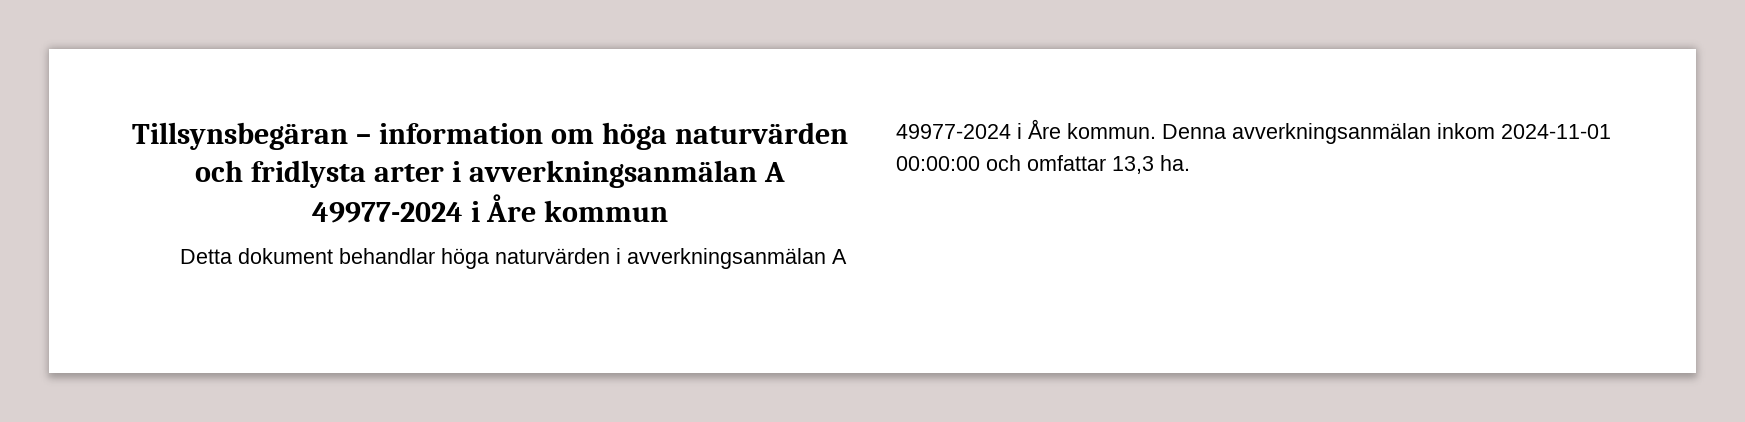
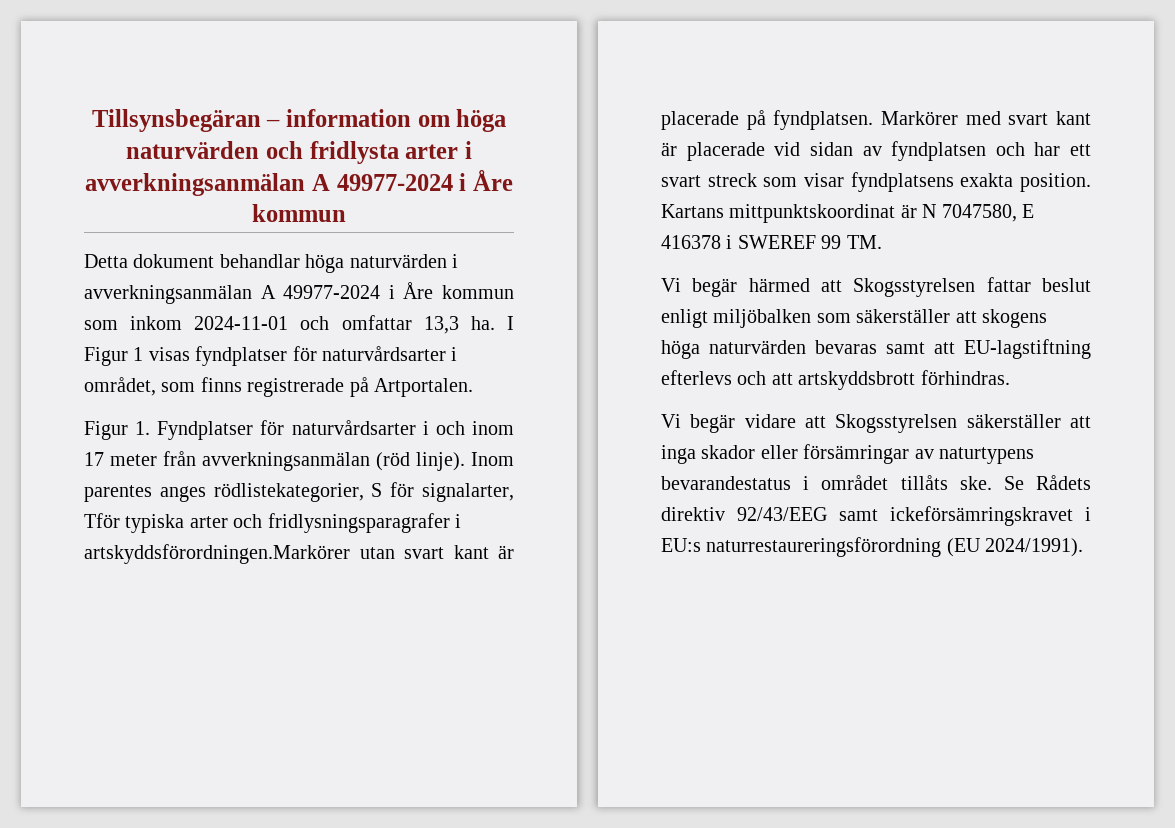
[1067,123,1431,144] kommun. Denna avverkningsanmälan -> [442,285,514,299] [84,320,118,330] kommun som
[896,156,980,171] 00:00:00 -> (289, 323) none
(1190, 163) none -> [507,316,514,330] [84,346,458,366] [84,377,473,397] [84,420,514,440] [84,451,514,471] [84,482,514,502] [84,513,461,533] [84,544,514,564] [661,110,1091,130] [661,141,1091,161] [661,172,1091,192] [661,204,1034,223] [661,235,882,249] [661,277,1091,297] [661,309,1047,328] [661,339,1091,359] [661,370,1010,390] [661,414,1091,433] [661,444,1034,464] [661,475,1091,490] [661,506,1091,526] [661,537,1084,557] I Figur 1 visas fyndplatser för naturvårdsarter i området, som finns registrerade på Artportalen. // Figur 1. Fyndplatser för naturvårdsarter i och inom 17 meter från avverkningsanmälan (röd linje). Inom parentes anges rödlistekategorier, S för signalarter, Tför typiska arter och fridlysningsparagrafer i artskyddsförordningen.Markörer utan svart kant är placerade på fyndplatsen. Markörer med svart kant är placerade vid sidan av fyndplatsen och har ett svart streck som visar fyndplatsens exakta position. Kartans mittpunktskoordinat är N 7047580, E 416378 i SWEREF 99 TM. // Vi begär härmed att Skogsstyrelsen fattar beslut enligt miljöbalken som säkerställer att skogens höga naturvärden bevaras samt att EU-lagstiftning efterlevs och att artskyddsbrott förhindras. // Vi begär vidare att Skogsstyrelsen säkerställer att inga skador eller försämringar av naturtypens bevarandestatus i området tillåts ske. Se Rådets direktiv 92/43/EEG samt ickeförsämringskravet i EU:s naturrestaureringsförordning (EU 2024/1991).

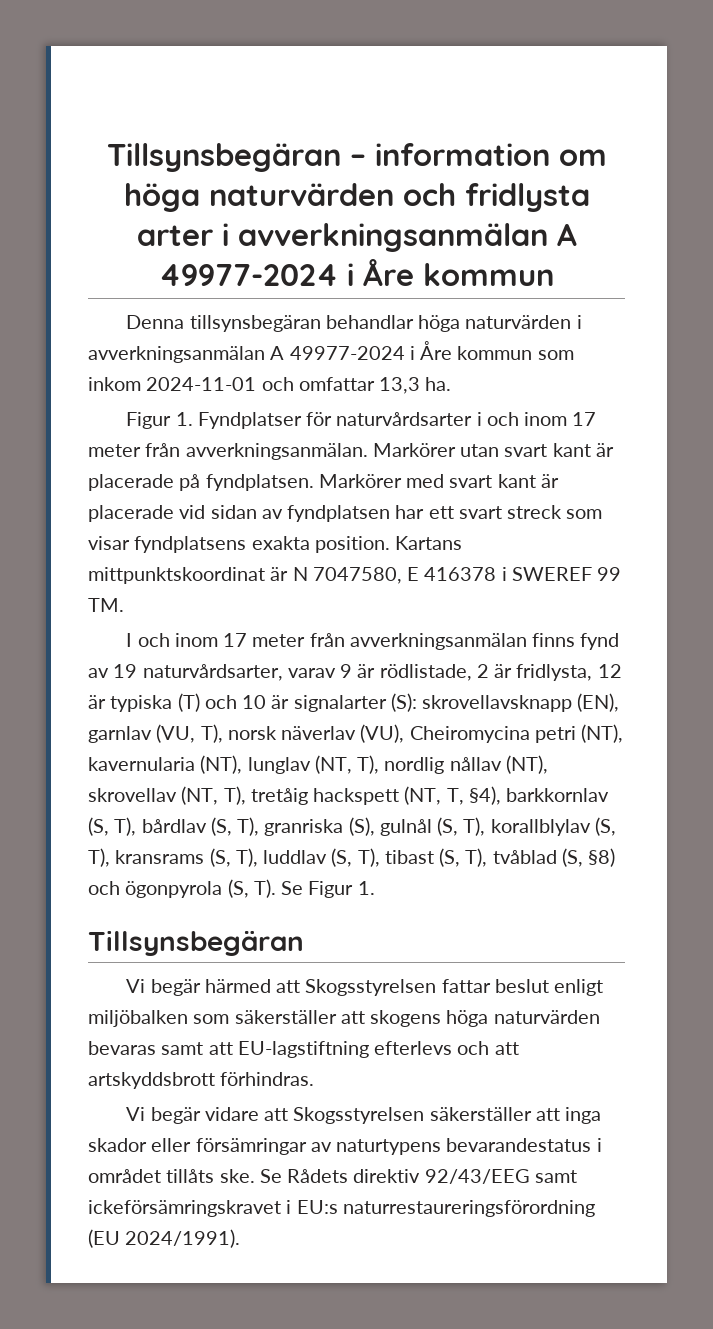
[84,254,215,268] Detta dokument -> [126,315,321,332] Denna tillsynsbegäran
[507,316,514,330] [84,346,458,366] [84,377,473,397] I Figur 1 visas fyndplatser för naturvårdsarter i området, som finns registrerade på Artportalen. -> (452, 384) none
[202,452,514,471] [84,482,514,502] [84,513,461,533] [84,544,350,564] avverkningsanmälan (röd linje). Inom parentes anges rödlistekategorier, S för signalarter, Tför typiska arter och fridlysningsparagrafer i artskyddsförordningen.Markörer -> [185,443,456,460] avverkningsanmälan. Markörer
[995,142,1025,156] och -> (391, 513) none
(882, 242) none -> [126,633,620,650] [88,664,622,681] [88,693,620,712] [88,724,624,743] [88,755,548,774] [88,786,610,805] [88,817,616,836] [88,848,616,867] [88,879,375,898] [88,930,304,956] // I och inom 17 meter från avverkningsanmälan finns fynd av 19 naturvårdsarter, varav 9 är rödlistade, 2 är fridlysta, 12 är typiska (T) och 10 är signalarter (S): skrovellavsknapp (EN), garnlav (VU, T), norsk näverlav (VU), Cheiromycina petri (NT), kavernularia (NT), lunglav (NT, T), nordlig nållav (NT), skrovellav (NT, T), tretåig hackspett (NT, T, §4), barkkornlav (S, T), bårdlav (S, T), granriska (S), gulnål (S, T), korallblylav (S, T), kransrams (S, T), luddlav (S, T), tibast (S, T), tvåblad (S, §8) och ögonpyrola (S, T). Se Figur 1. // Tillsynsbegäran

